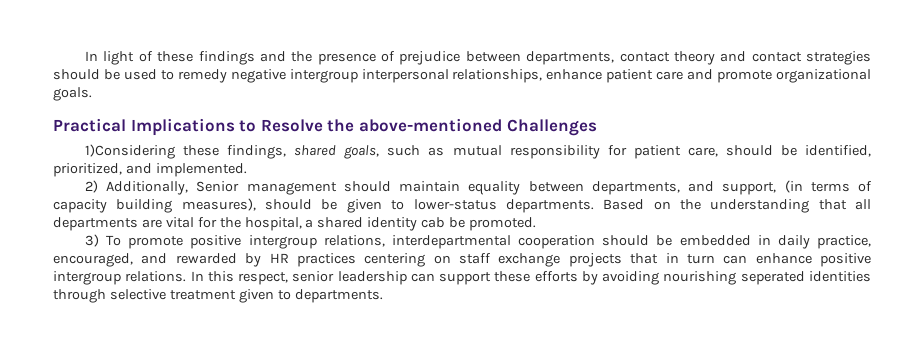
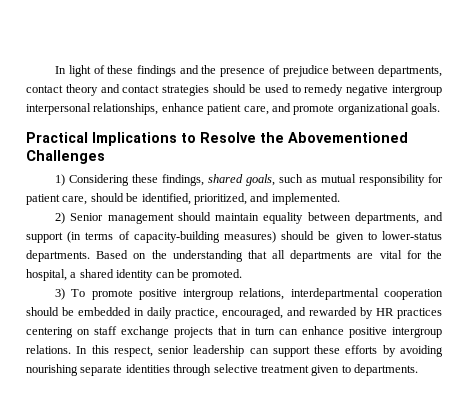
[656,71,684,80] care -> [243,106,269,115] care,
[358,118,502,132] above-mentioned -> [288,132,408,143] Abovementioned
[85,144,176,159] 1)Considering -> [55,174,130,186] 1) Considering
[106,181,189,195] Additionally, -> (66, 218) none
[722,182,777,195] support, -> [26,232,63,243] support
[53,198,256,213] capacity building measures), -> [133,231,276,243] capacity-building measures)
[421,217,446,228] cab -> [155,272,175,278] can
[740,271,805,285] seperated -> [80,365,123,376] separate

